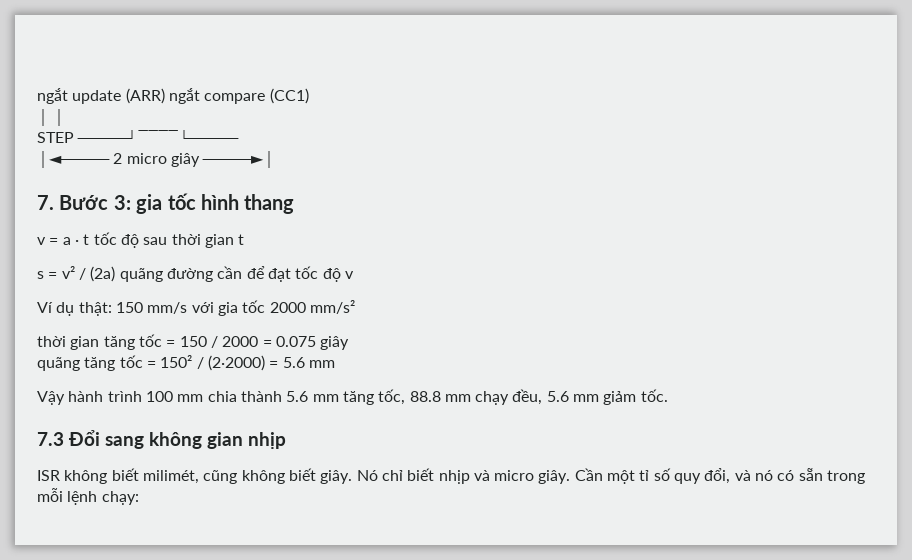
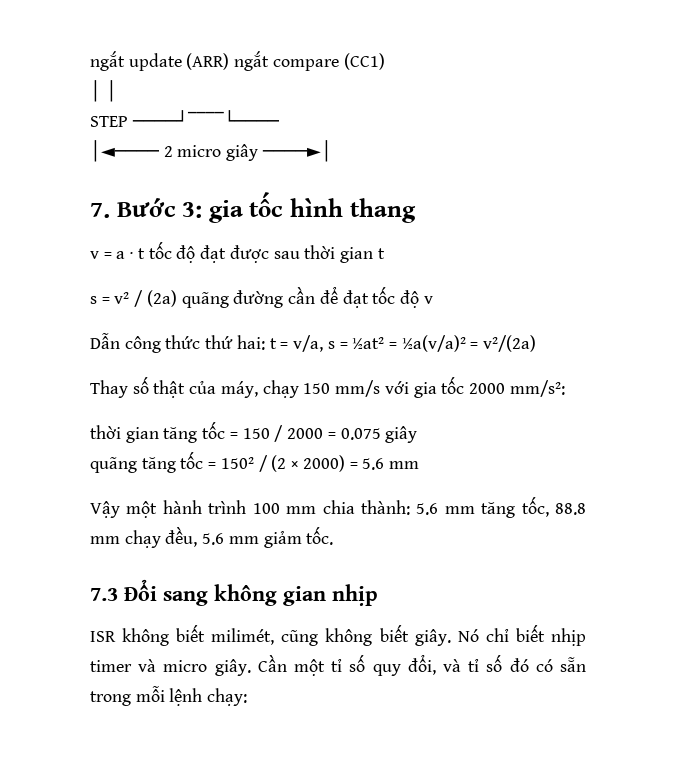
(139, 241) none -> [200,245,269,263] đạt được
[37,302,112,316] Ví dụ thật: -> [90,332,537,353] [90,376,299,398] Dẫn công thức thứ hai: t = v/a, s = ½at² = ½a(v/a)² = v²/(2a) // Thay số thật của máy, chạy
[309,300,355,314] mm/s² -> [509,380,565,397] mm/s²:
[207,355,265,371] (2·2000) -> [271,455,345,472] (2 × 2000)
(65, 398) none -> [126,501,158,518] một
[240,391,282,402] thành -> [360,500,410,515] thành:
(470, 477) none -> [90,660,132,672] timer
[755,470,774,481] nó -> [468,654,529,672] tỉ số đó

